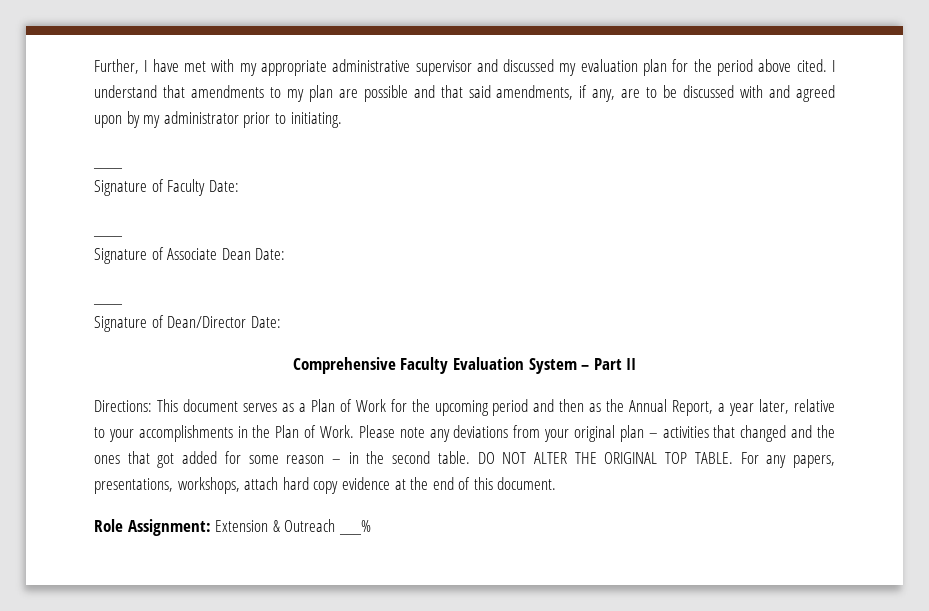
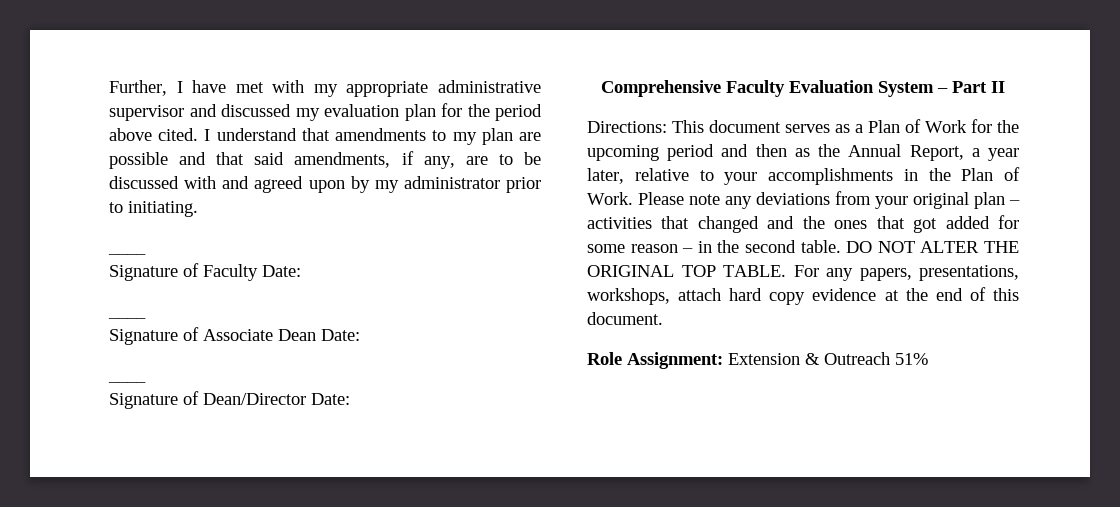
[338,520,371,535] ___% -> [895,353,928,365] 51%

